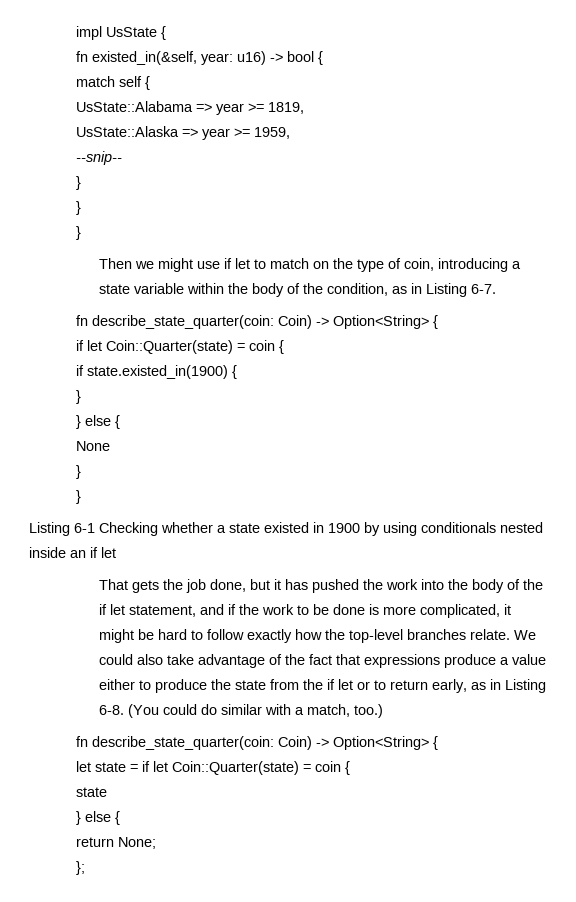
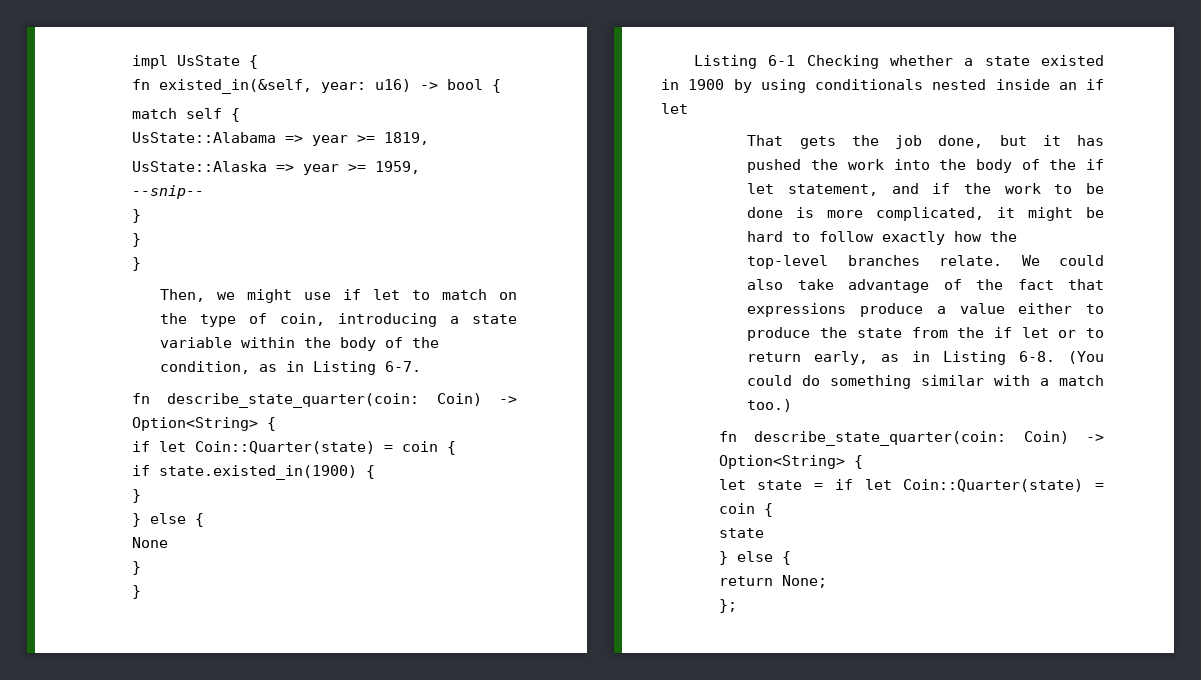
[98,258,132,269] Then -> [160,289,206,302] Then,
(217, 709) none -> [830,375,912,389] something
[306,704,350,717] match, -> [1059,375,1104,386] match

